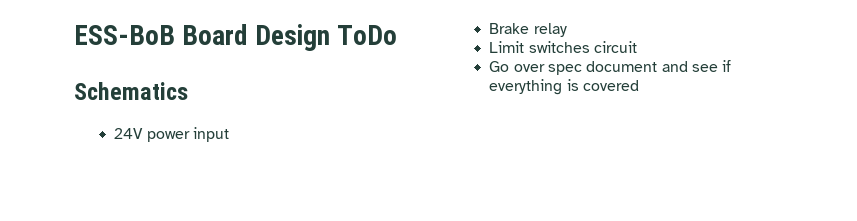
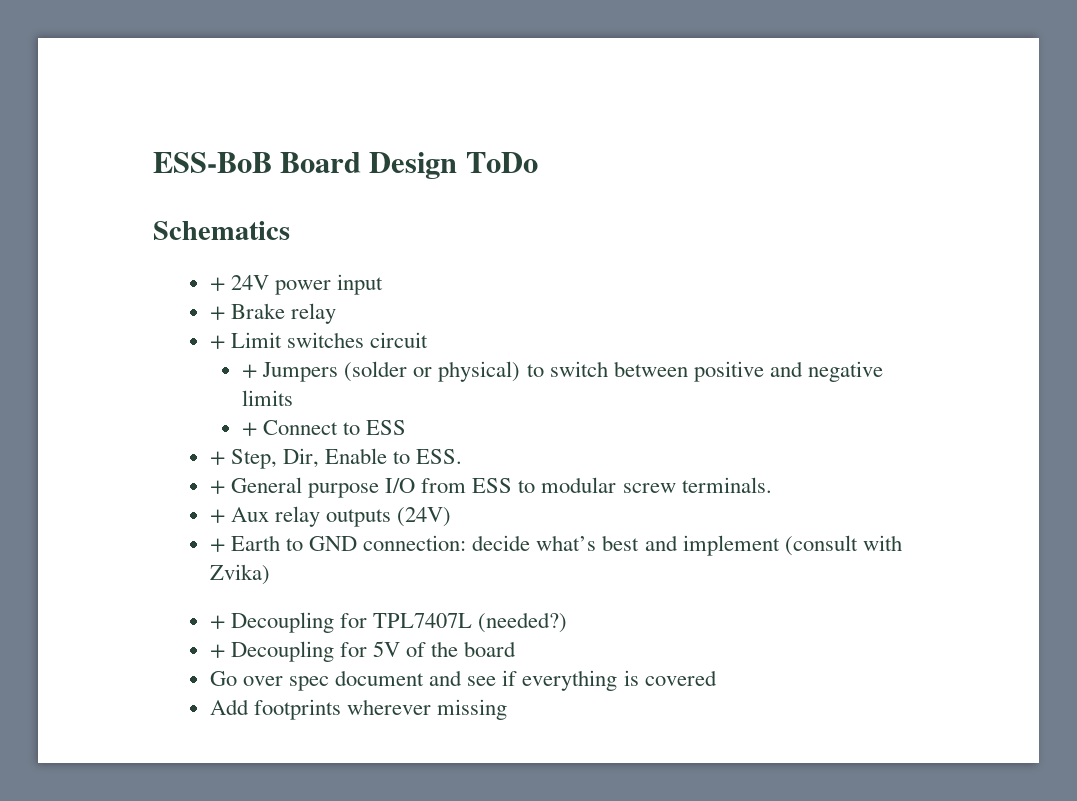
(188, 91) none -> [209,277,225,291] +
(229, 134) none -> [209,306,225,320] +
(567, 30) none -> [209,335,225,349] +
(637, 47) none -> [242,361,883,382] [242,390,294,406] [242,420,407,436] [209,448,463,469] [209,477,772,498] [209,506,452,527] [209,535,902,556] [209,564,270,585] [209,612,568,633] [209,641,517,662] // + Jumpers (solder or physical) to switch between positive and negative limits // + Connect to ESS // + Step, Dir, Enable to ESS. // + General purpose I/O from ESS to modular screw terminals. // + Aux relay outputs (24V) // + Earth to GND connection: decide what’s best and implement (consult with Zvika) // + Decoupling for TPL7407L (needed?) // + Decoupling for 5V of the board
(639, 85) none -> [209,699,508,720] // Add footprints wherever missing

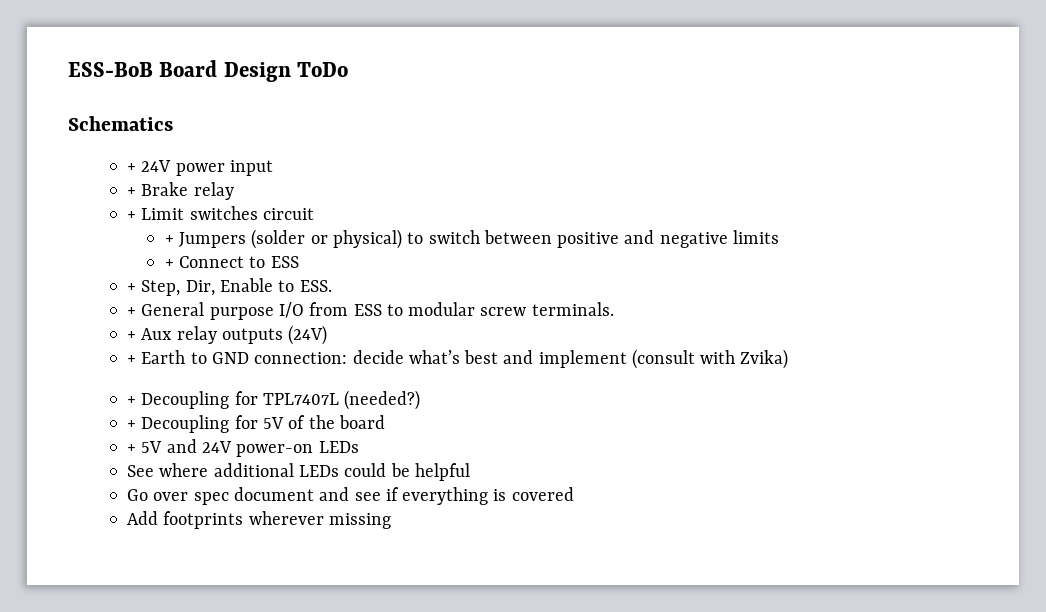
(517, 649) none -> [127,439,359,457] [127,463,470,481] // + 5V and 24V power-on LEDs // See where additional LEDs could be helpful

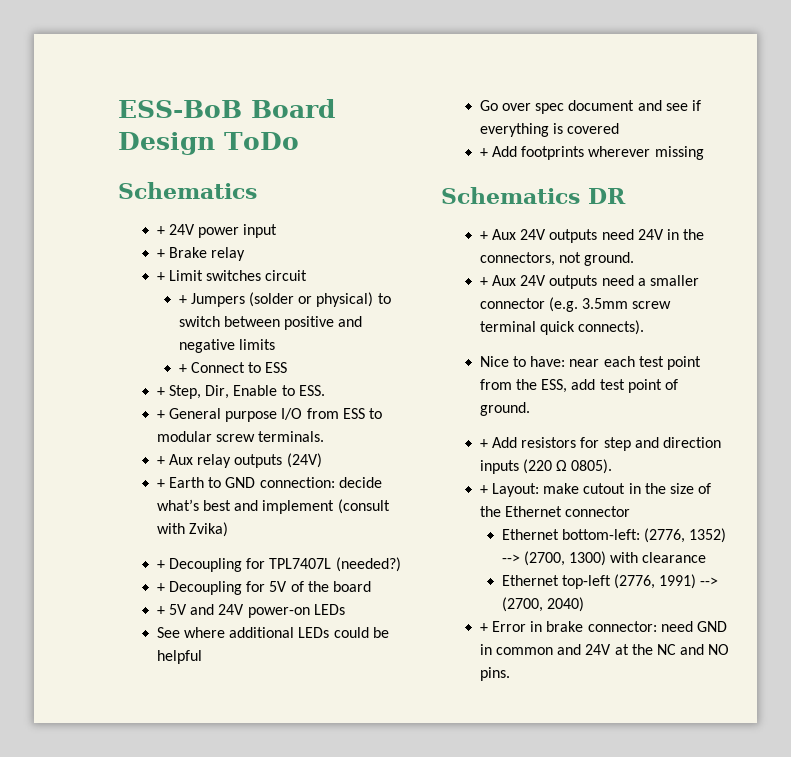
(574, 494) none -> [479,148,488,157] +
(391, 521) none -> [441,187,626,204] [479,229,705,243] [479,252,635,266] [479,275,699,289] [479,297,672,312] [479,320,645,335] [479,356,701,370] [479,379,678,393] [479,402,530,416] [479,437,721,451] [479,459,613,474] [479,483,712,497] [479,506,631,517] [501,528,727,543] [501,551,707,566] [501,574,719,589] [501,597,584,612] [479,621,727,632] [479,644,730,655] [479,667,510,681] // Schematics DR // + Aux 24V outputs need 24V in the connectors, not ground. // + Aux 24V outputs need a smaller connector (e.g. 3.5mm screw terminal quick connects). // Nice to have: near each test point from the ESS, add test point of ground. // + Add resistors for step and direction inputs (220 Ω 0805). // + Layout: make cutout in the size of the Ethernet connector // Ethernet bottom-left: (2776, 1352) --> (2700, 1300) with clearance // Ethernet top-left (2776, 1991) --> (2700, 2040) // + Error in brake connector: need GND in common and 24V at the NC and NO pins.

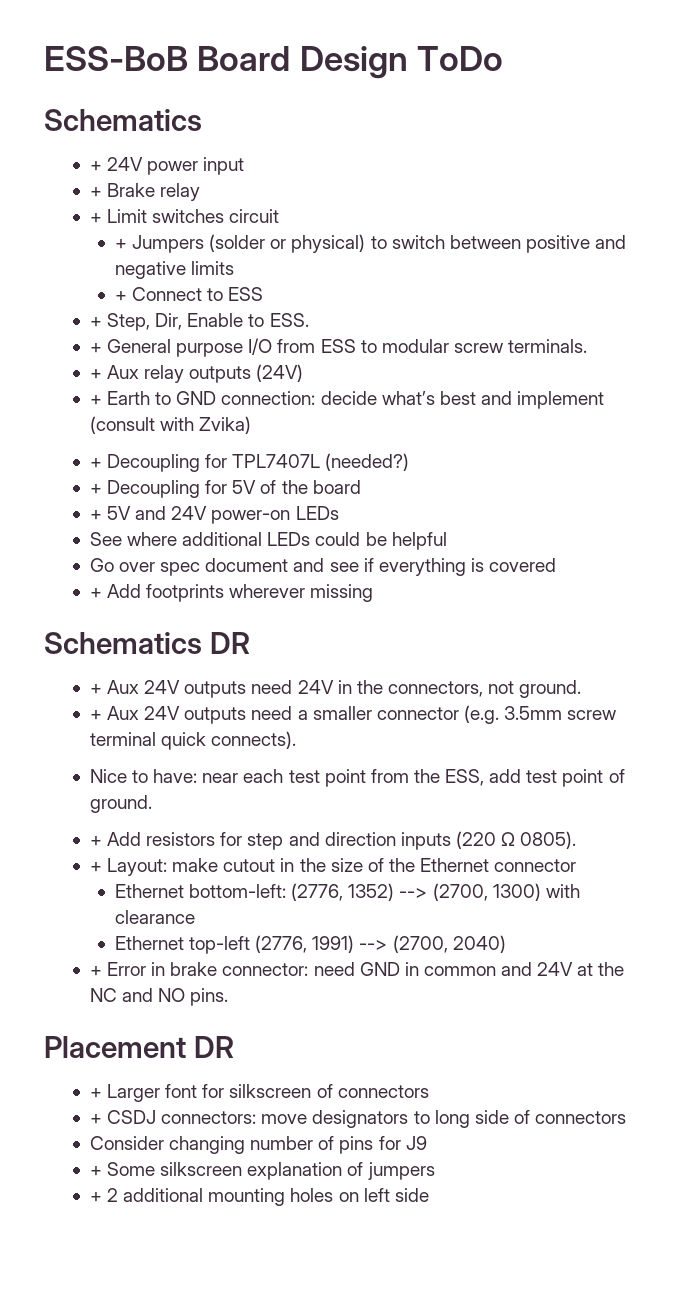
(510, 674) none -> [44,1036,234,1058] [89,1084,429,1102] [89,1110,627,1128] [89,1136,427,1154] [89,1162,435,1180] [89,1188,429,1206] // Placement DR // + Larger font for silkscreen of connectors // + CSDJ connectors: move designators to long side of connectors // Consider changing number of pins for J9 // + Some silkscreen explanation of jumpers // + 2 additional mounting holes on left side

